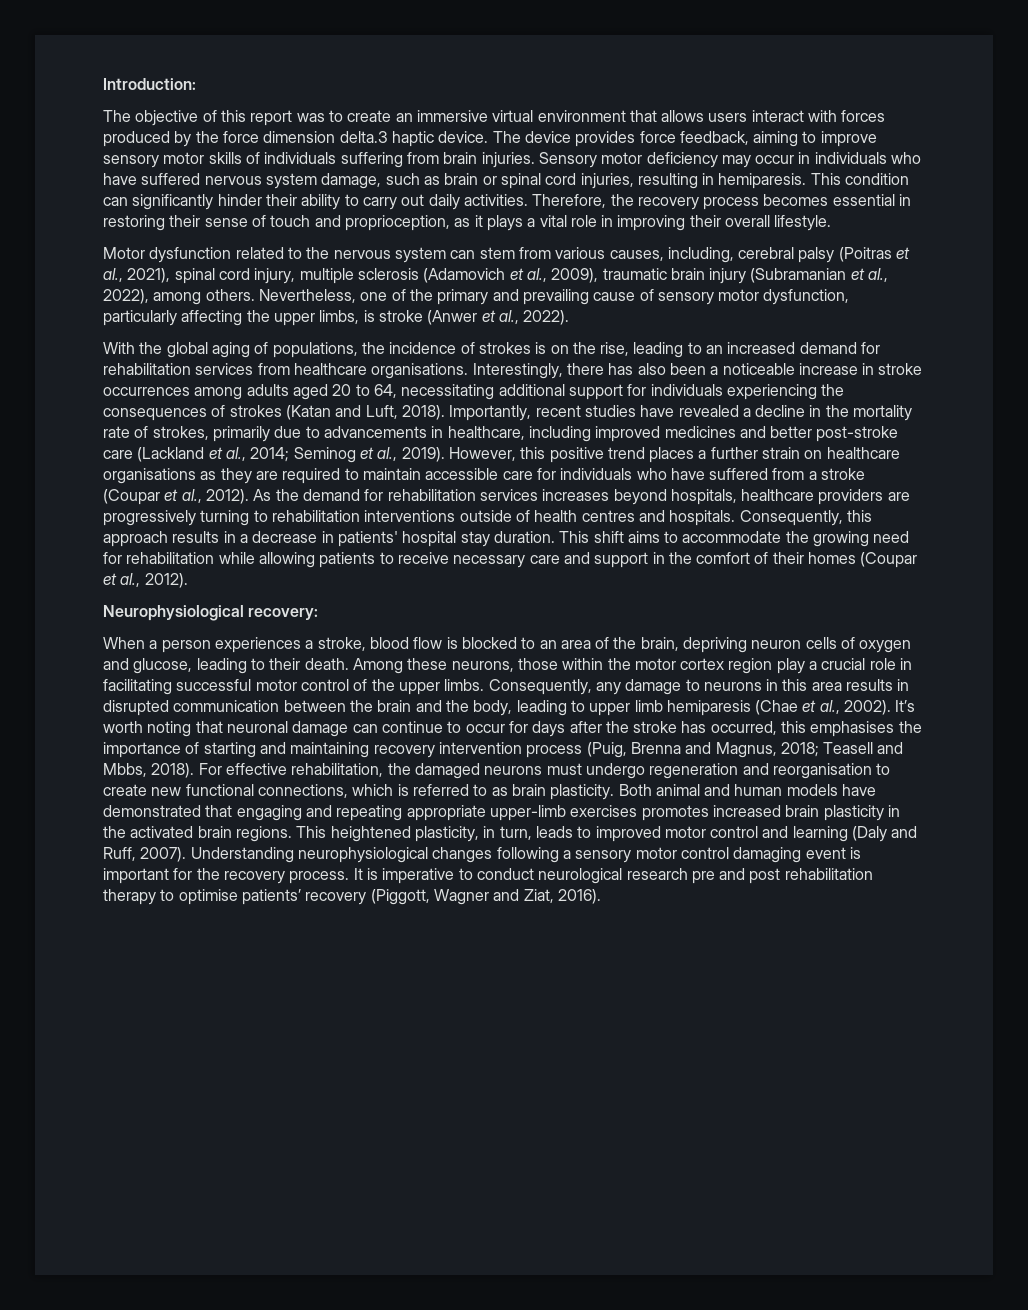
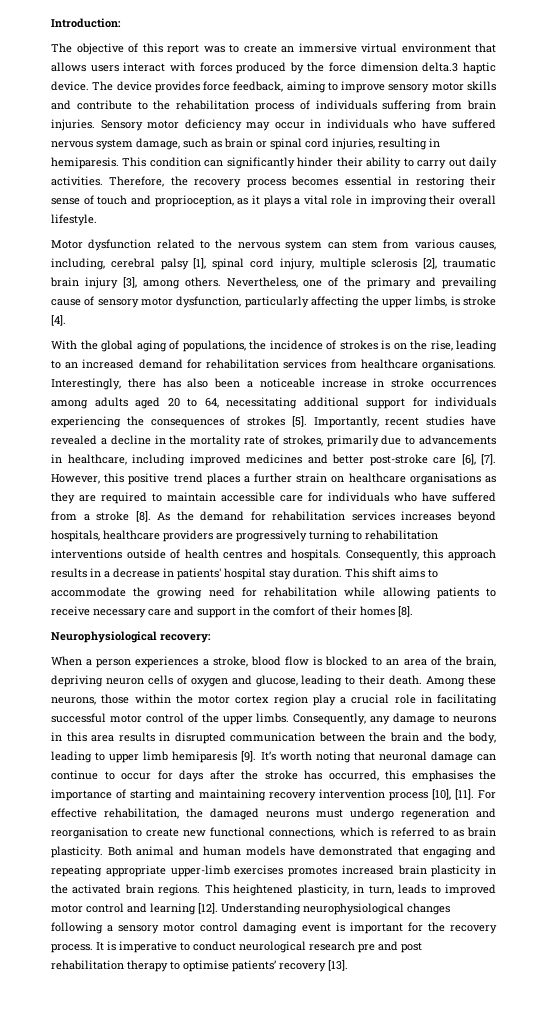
(242, 158) none -> [51,100,294,112] and contribute to the rehabilitation process
[838,247,911,262] [103,268,171,283] (Poitras et al., 2021), -> [193,258,207,269] [1],
[423,268,889,284] [103,289,149,304] (Adamovich et al., 2009), traumatic brain injury (Subramanian et al., 2022), -> [423,258,497,269] [50,277,137,289] [2], traumatic brain injury [3],
[427,310,570,325] (Anwer et al., 2022). -> [51,315,66,326] [4].
[285,405,445,420] (Katan and Luft, 2018). -> [291,416,307,427] [5].
[137,447,445,463] (Lackland et al., 2014; Seminog et al., 2019). -> [461,454,496,465] [6], [7].
[103,489,249,505] (Coupar et al., 2012). -> [135,511,151,522] [8].
[860,552,918,568] [103,573,188,588] (Coupar et al., 2012). -> [398,606,413,617] [8].
[755,700,892,715] (Chae et al., 2002). -> [241,751,257,762] [9].
[586,742,904,758] [103,763,195,778] (Puig, Brenna and Magnus, 2018; Teasell and Mbbs, 2018). -> [432,789,474,800] [10], [11].
[852,826,918,842] [103,847,187,862] (Daly and Ruff, 2007). -> [198,903,218,914] [12].
[370,889,601,905] (Piggott, Wagner and Ziat, 2016). -> [328,960,348,971] [13].

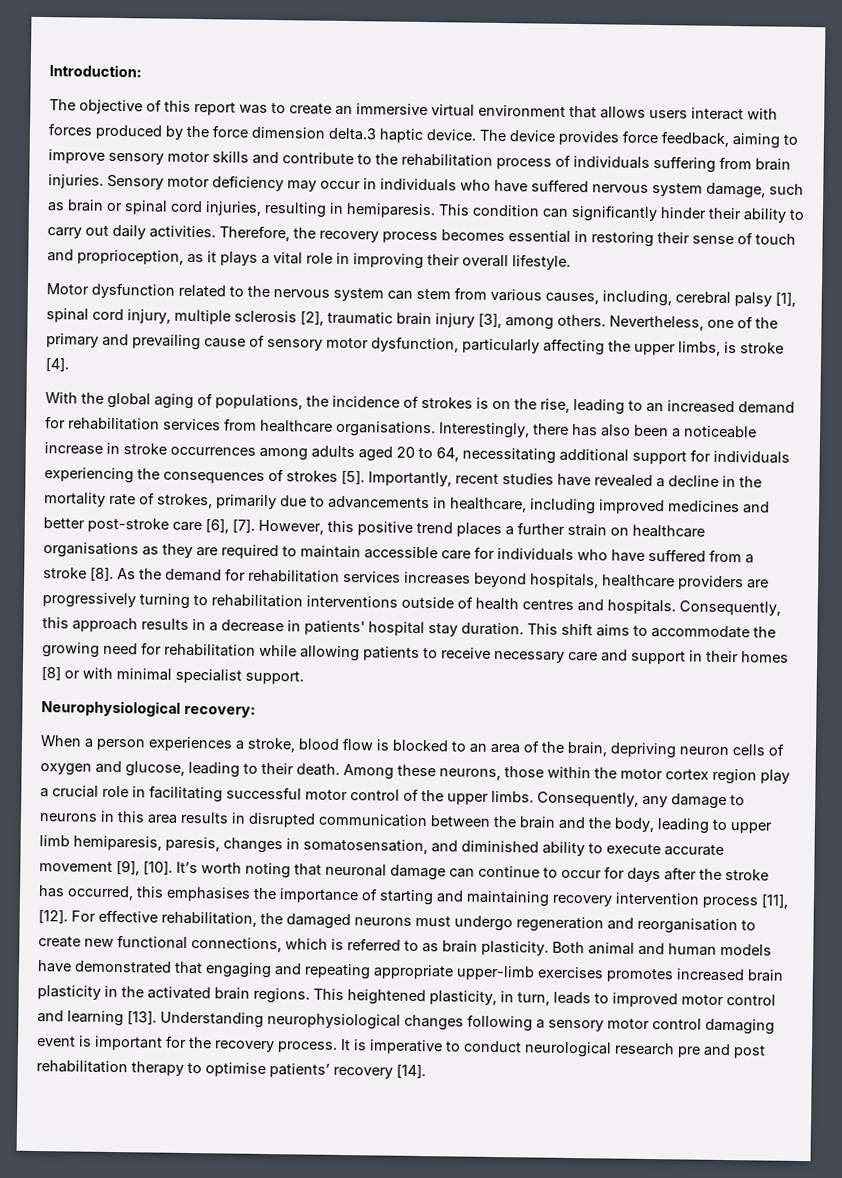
[253,606,413,617] the comfort of their homes [8]. -> [706,650,789,663] [41,666,304,685] their homes [8] or with minimal specialist support.
[172,751,257,763] hemiparesis [9]. -> [73,835,724,857] [39,860,173,876] hemiparesis, paresis, changes in somatosensation, and diminished ability to execute accurate movement [9], [10].
[432,789,474,800] [10], [11]. -> [761,893,789,909] [38,909,68,924] [11], [12].
[198,903,218,914] [12]. -> [127,1010,157,1025] [13].
[328,960,348,971] [13]. -> [396,1063,426,1079] [14].

